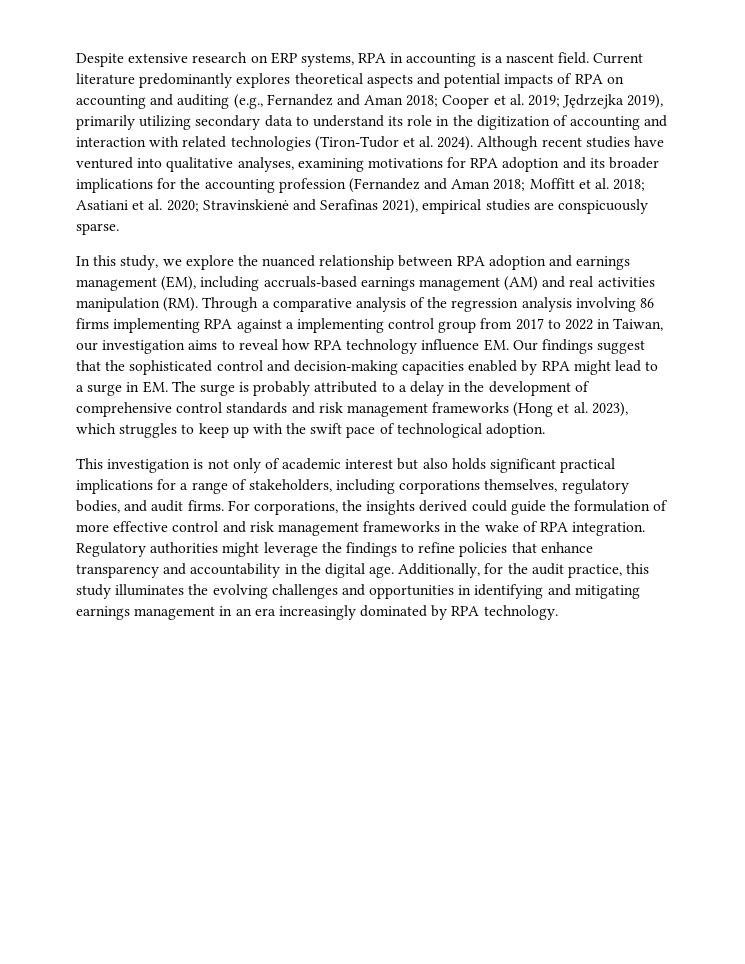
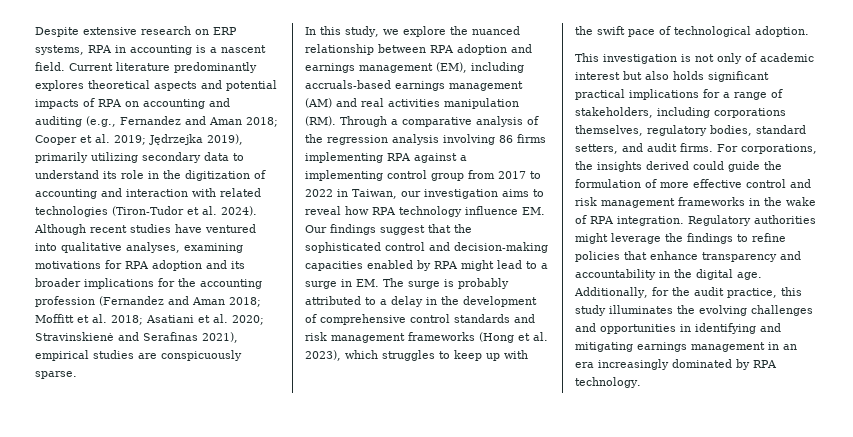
(120, 506) none -> [756,125,806,134] [575,144,618,154] standard setters,

